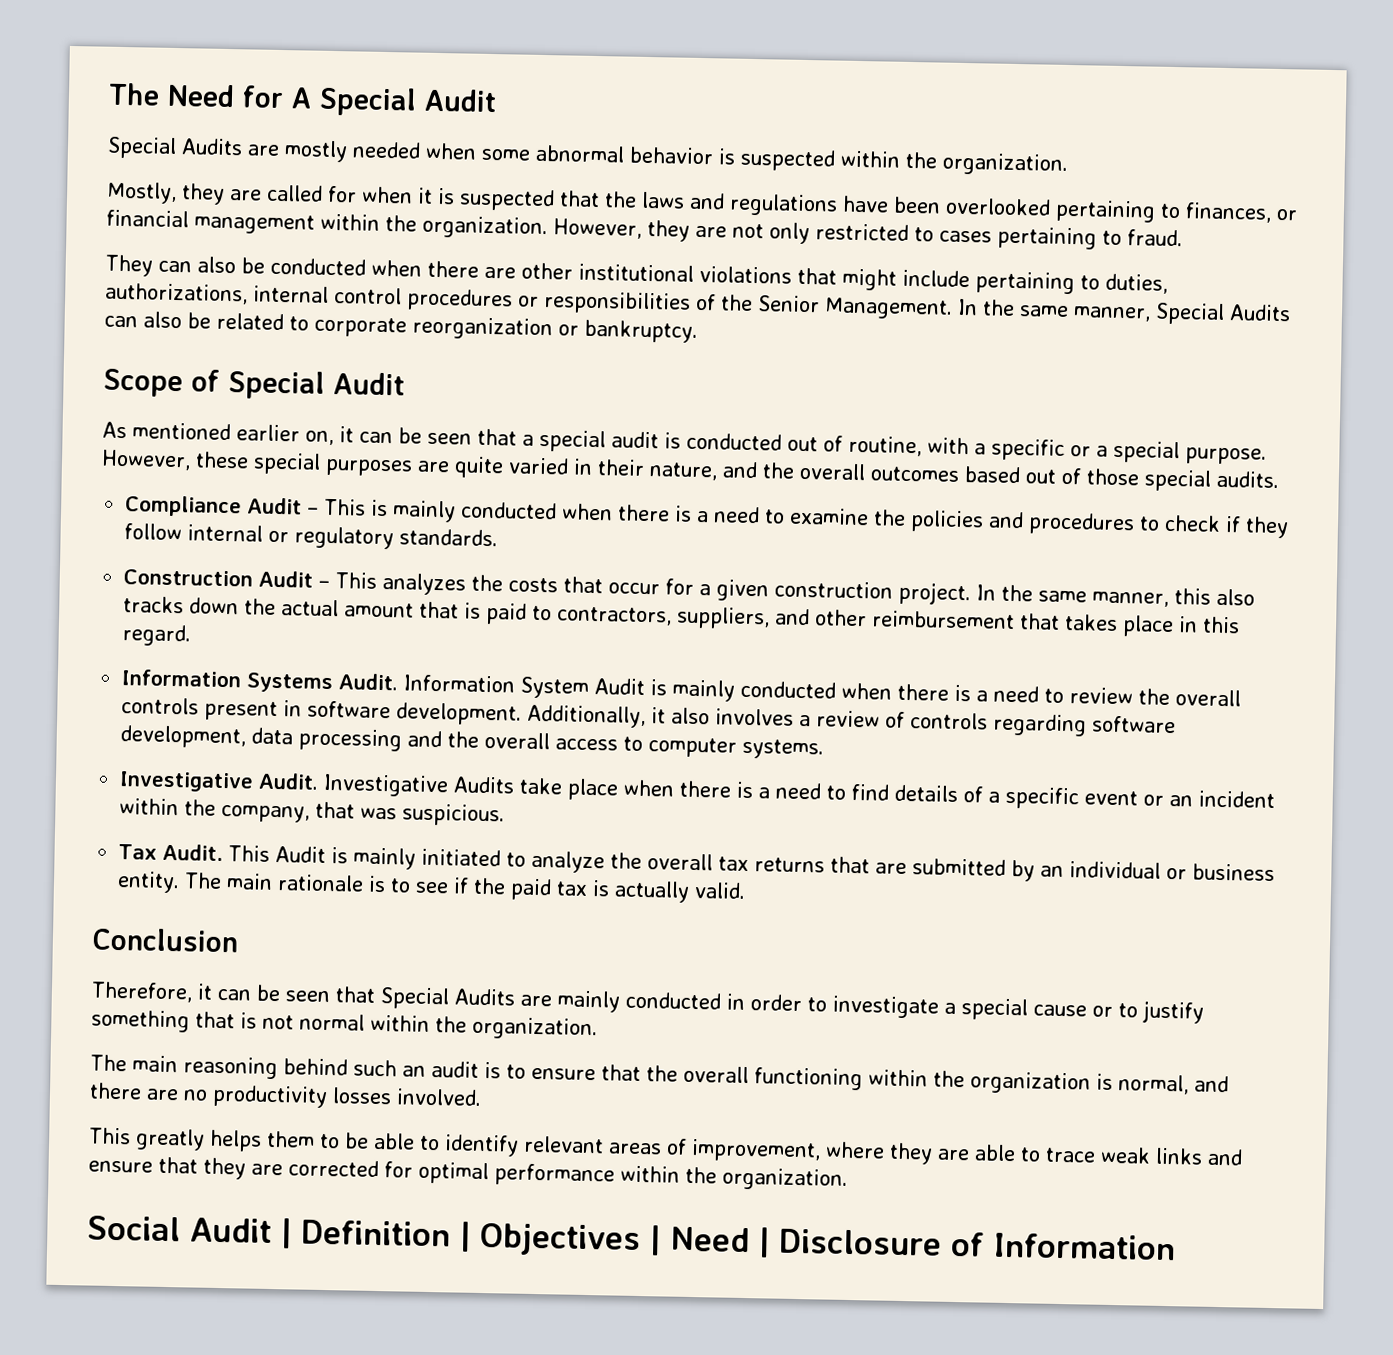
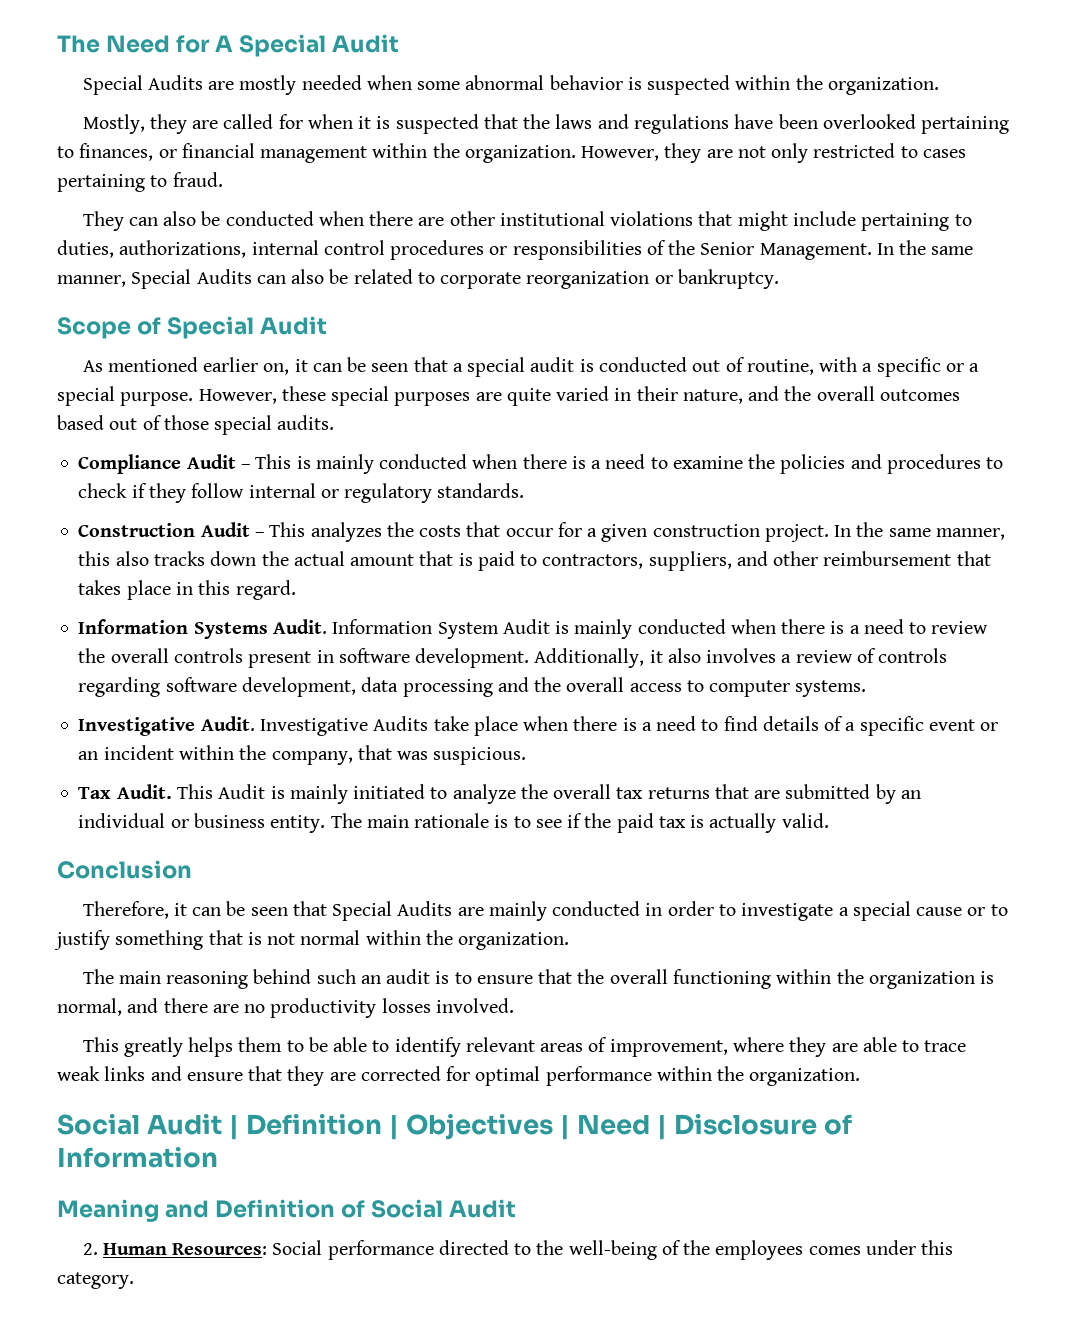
(1176, 1246) none -> [57,1199,517,1222] [82,1240,954,1260] [57,1272,134,1289] // Meaning and Definition of Social Audit // 2. Human Resources: Social performance directed to the well-being of the employees comes under this category.

